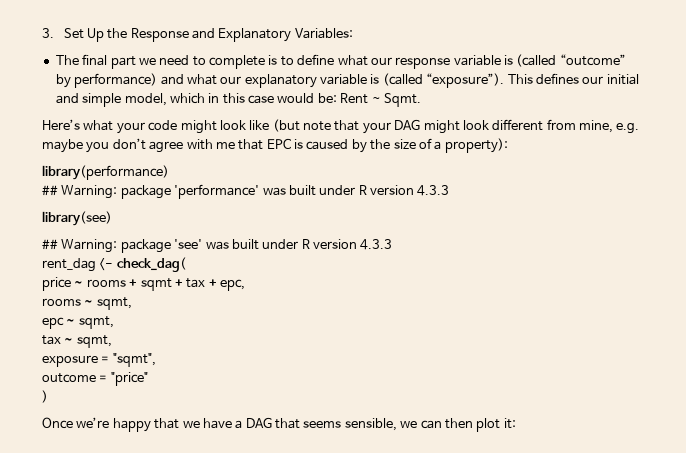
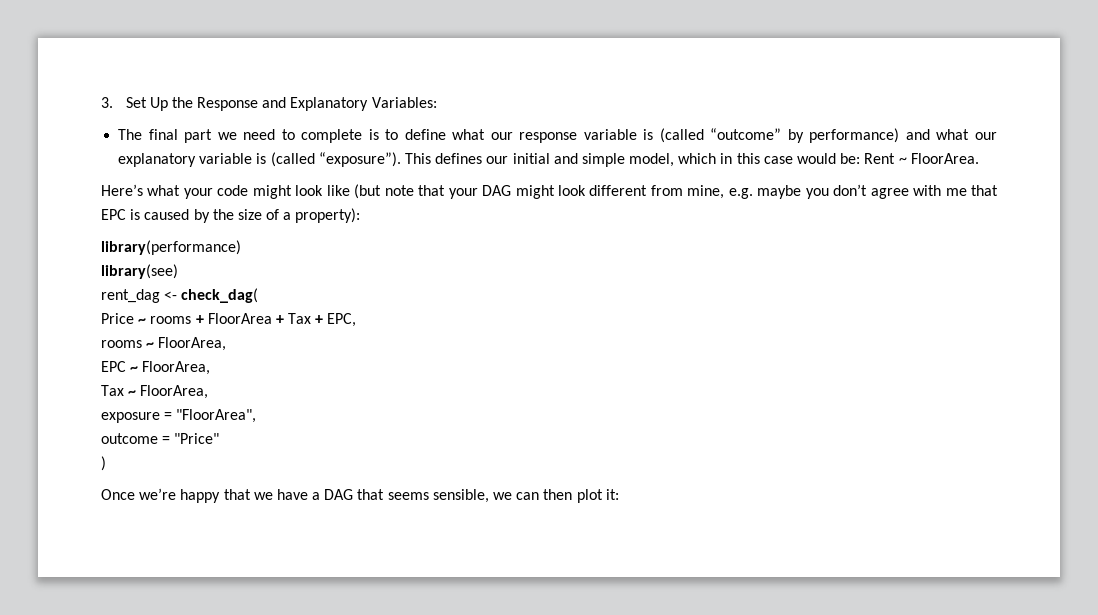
[383,93,421,107] Sqmt. -> [910,153,979,164] FloorArea.
[42,184,450,199] [42,211,112,226] [42,239,393,253] ## Warning: package 'performance' was built under R version 4.3.3 // library(see) // ## Warning: package 'see' was built under R version 4.3.3 -> [101,264,178,279] library(see)
[42,277,71,291] price -> [101,313,134,324] Price
[140,278,245,291] [42,297,132,310] [42,316,114,329] [42,335,112,348] sqmt + tax + epc, // rooms ~ sqmt, // epc ~ sqmt, // tax ~ sqmt, -> [207,313,357,327] [101,337,227,351] [101,361,211,375] [101,385,209,399] FloorArea + Tax + EPC, // rooms ~ FloorArea, // EPC ~ FloorArea, // Tax ~ FloorArea,
[112,353,156,367] "sqmt", -> [176,409,257,423] "FloorArea",
[110,372,148,386] "price" -> [174,433,220,444] "Price"

